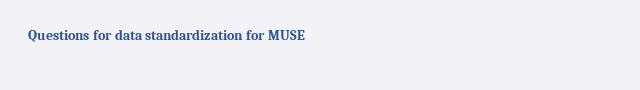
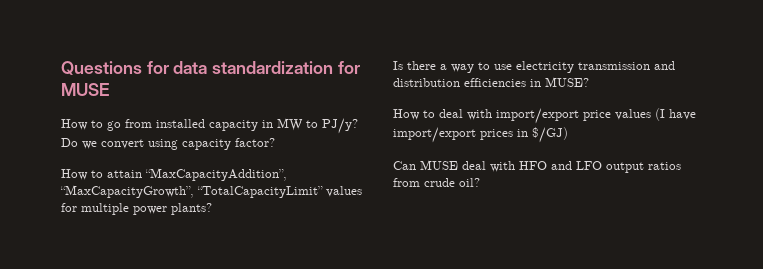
(305, 35) none -> [61,118,358,134] [61,138,275,150] [61,168,287,181] [60,185,362,198] [61,203,212,215] [393,61,675,73] [393,77,589,87] [393,108,696,124] [393,127,568,143] [393,160,681,173] [393,178,480,187] // How to go from installed capacity in MW to PJ/y? Do we convert using capacity factor? // How to attain “MaxCapacityAddition”, “MaxCapacityGrowth”, “TotalCapacityLimit” values for multiple power plants? // Is there a way to use electricity transmission and distribution efficiencies in MUSE? // How to deal with import/export price values (I have import/export prices in $/GJ) // Can MUSE deal with HFO and LFO output ratios from crude oil?

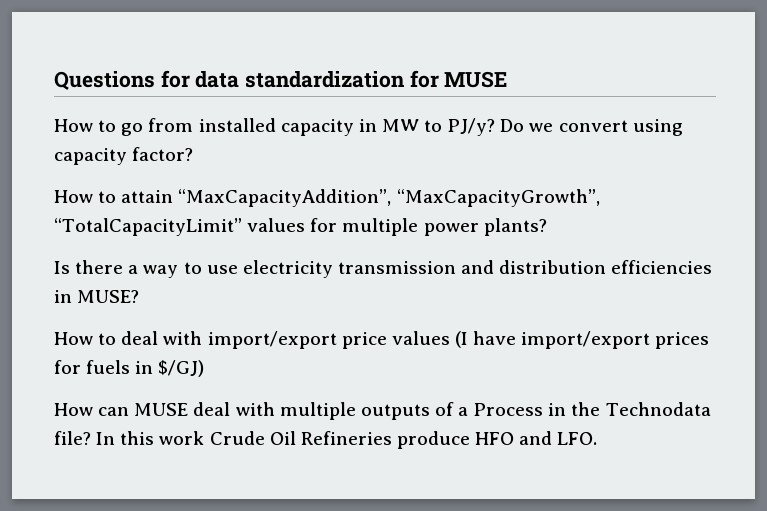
(513, 134) none -> [54,360,131,374] for fuels
[393,161,416,170] Can -> [54,403,130,416] How can
[519,161,681,173] [393,178,480,187] HFO and LFO output ratios from crude oil? -> [279,402,711,420] [54,431,598,449] multiple outputs of a Process in the Technodata file? In this work Crude Oil Refineries produce HFO and LFO.

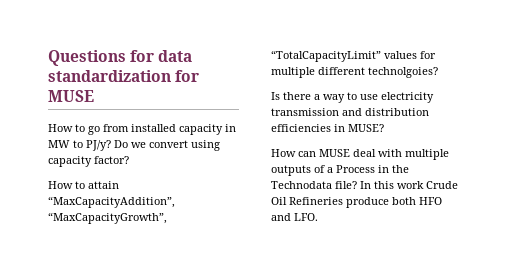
[423,218,547,236] power plants? -> [318,67,438,78] different technolgoies?
[54,331,710,349] [54,360,205,377] // How to deal with import/export price values (I have import/export prices for fuels in $/GJ) -> (384, 128) none
(470, 440) none -> [392,197,416,205] both

